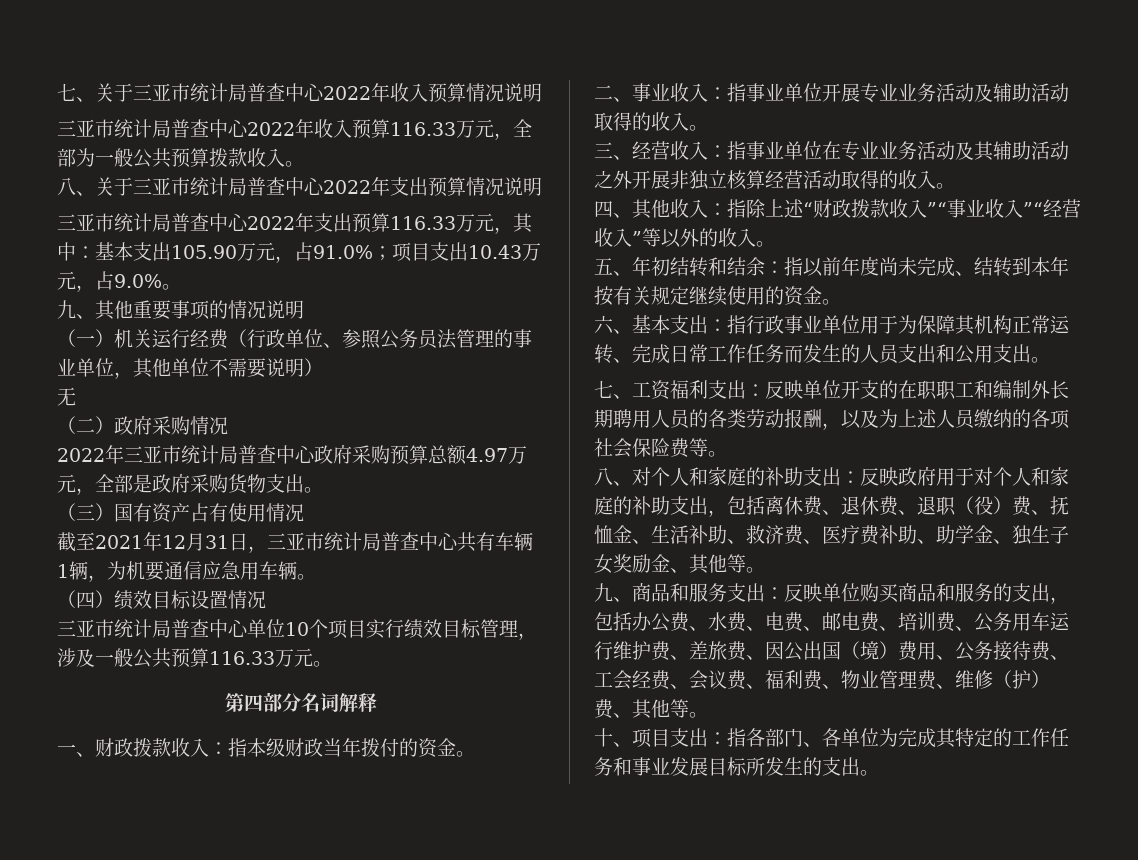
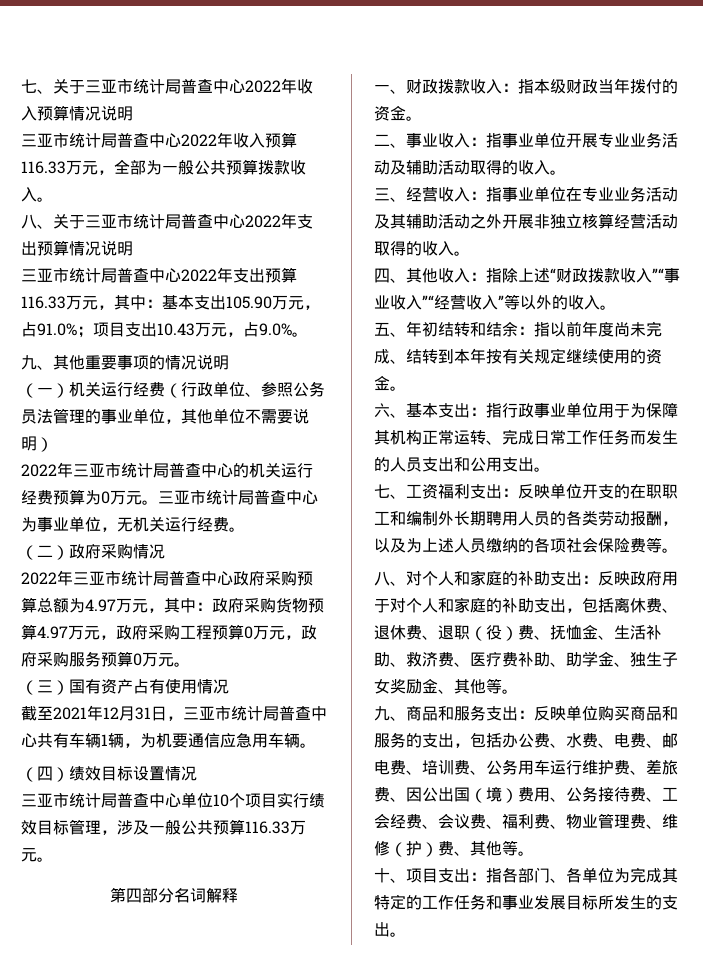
[57,387,76,406] 无 -> [21,462,313,478] [21,489,318,505] [21,516,245,532] 2022年三亚市统计局普查中心的机关运行经费预算为0万元。三亚市统计局普查中心为事业单位，无机关运行经费。
[466,446,527,464] [57,474,152,495] 4.97万元，全部是 -> [69,598,212,613] 为4.97万元，其中：
[266,474,304,493] 支出 -> [308,598,324,613] [21,624,317,640] [21,651,174,667] 预算4.97万元，政府采购工程预算0万元，政府采购服务预算0万元

